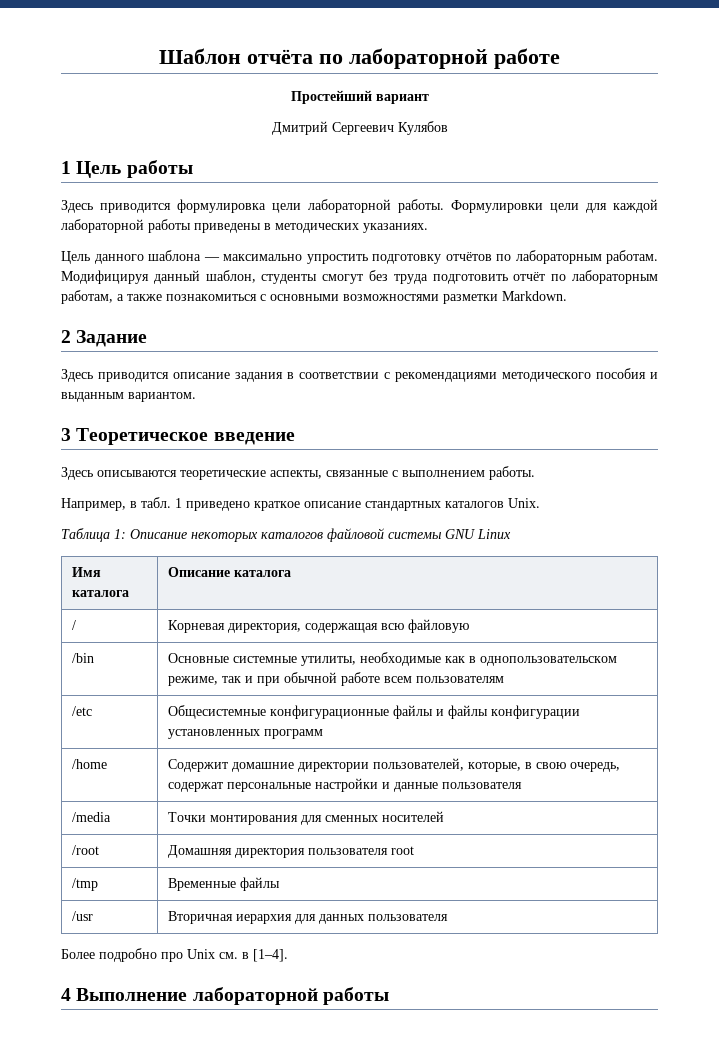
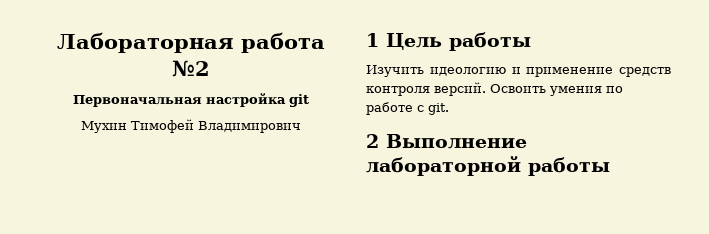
[159,48,560,69] [290,90,429,104] [271,121,448,135] [61,160,193,178] [61,199,658,213] [61,219,428,233] [61,250,658,264] [61,270,659,284] [61,290,567,304] [61,330,148,347] [61,368,658,382] [61,392,196,402] [61,428,295,445] [61,466,535,480] [61,497,540,511] [61,528,511,542] [71,567,101,577] [71,590,129,597] [167,567,291,577] [71,620,76,630] [167,619,469,633] [71,653,94,663] [167,652,617,666] [167,672,504,686] [71,706,92,716] [167,705,580,719] [167,729,323,739] [71,759,107,769] [167,758,620,772] [167,778,522,792] [71,812,111,822] [167,811,444,825] [71,845,99,855] [167,845,414,858] [71,878,98,891] [167,877,280,891] [71,911,93,921] [167,911,448,924] [61,948,288,962] [61,988,71,1001] Шаблон отчёта по лабораторной работе // Простейший вариант // Дмитрий Сергеевич Кулябов // 1 Цель работы // Здесь приводится формулировка цели лабораторной работы. Формулировки цели для каждой лабораторной работы приведены в методических указаниях. // Цель данного шаблона — максимально упростить подготовку отчётов по лабораторным работам. Модифицируя данный шаблон, студенты смогут без труда подготовить отчёт по лабораторным работам, а также познакомиться с основными возможностями разметки Markdown. // 2 Задание // Здесь приводится описание задания в соответствии с рекомендациями методического пособия и выданным вариантом. // 3 Теоретическое введение // Здесь описываются теоретические аспекты, связанные с выполнением работы. // Например, в табл. 1 приведено краткое описание стандартных каталогов Unix. // Таблица 1: Описание некоторых каталогов файловой системы GNU Linux // Имя каталога | Описание каталога // / | Корневая директория, содержащая всю файловую // /bin | Основные системные утилиты, необходимые как в однопользовательском режиме, так и при обычной работе всем пользователям // /etc | Общесистемные конфигурационные файлы и файлы конфигурации установленных программ // /home | Содержит домашние директории пользователей, которые, в свою очередь, содержат персональные настройки и данные пользователя // /media | Точки монтирования для сменных носителей // /root | Домашняя директория пользователя root // /tmp | Временные файлы // /usr | Вторичная иерархия для данных пользователя // Более подробно про Unix см. в [1–4]. // 4 -> [56,32,325,53] [171,60,210,77] [72,93,309,107] [80,119,301,133] [366,32,531,51] [366,65,671,77] [366,82,623,96] [366,102,449,115] [366,134,379,148] Лабораторная работа №2 // Первоначальная настройка git // Мухин Тимофей Владимирович // 1 Цель работы // Изучить идеологию и применение средств контроля версий. Освоить умения по работе с git. // 2

